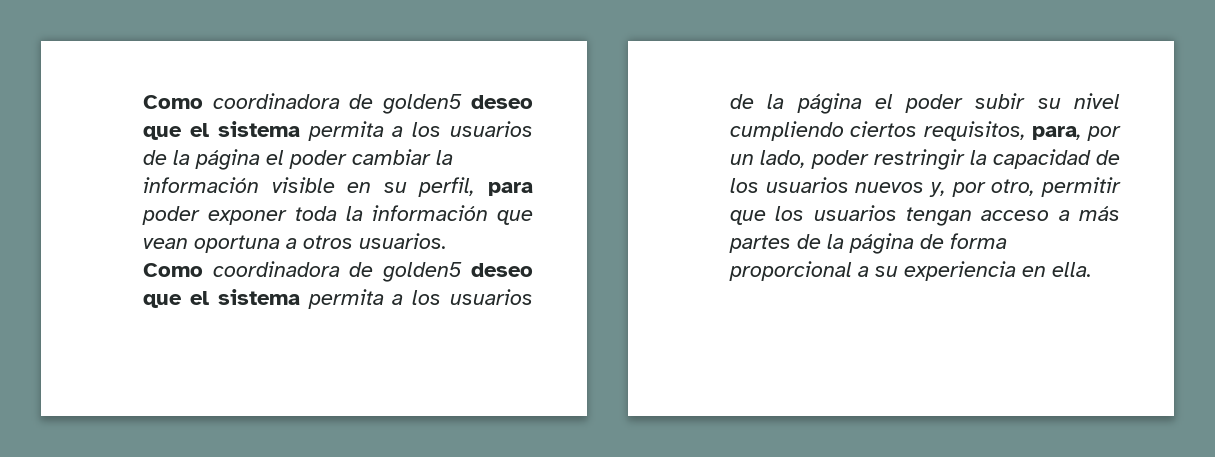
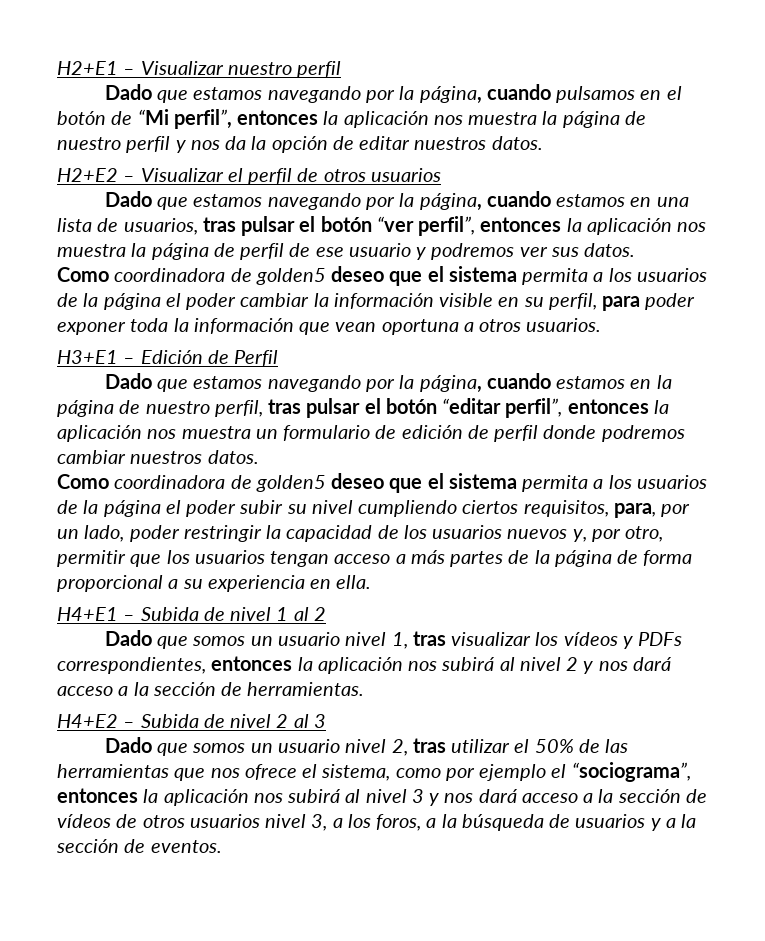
(143, 102) none -> [57,61,342,78] [104,84,682,104] [57,109,646,129] [57,136,543,153] [57,168,441,185] [104,191,689,211] [57,216,707,236] [57,243,636,260] H2+E1 – Visualizar nuestro perfil // Dado que estamos navegando por la página, cuando pulsamos en el botón de “Mi perfil”, entonces la aplicación nos muestra la página de nuestro perfil y nos da la opción de editar nuestros datos. // H2+E2 – Visualizar el perfil de otros usuarios // Dado que estamos navegando por la página, cuando estamos en una lista de usuarios, tras pulsar el botón “ver perfil”, entonces la aplicación nos muestra la página de perfil de ese usuario y podremos ver sus datos. //
(447, 241) none -> [57,350,279,366] [104,373,672,393] [57,398,669,418] [57,425,685,442] [57,450,259,464] // H3+E1 – Edición de Perfil // Dado que estamos navegando por la página, cuando estamos en la página de nuestro perfil, tras pulsar el botón “editar perfil”, entonces la aplicación nos muestra un formulario de edición de perfil donde podremos cambiar nuestros datos.
(1092, 269) none -> [57,607,326,621] [104,630,683,649] [57,656,672,674] [57,682,365,696] [57,714,326,728] [104,737,629,756] [57,762,691,782] [57,788,707,806] [57,814,697,831] [56,839,222,853] // H4+E1 – Subida de nivel 1 al 2 // Dado que somos un usuario nivel 1, tras visualizar los vídeos y PDFs correspondientes, entonces la aplicación nos subirá al nivel 2 y nos dará acceso a la sección de herramientas. // H4+E2 – Subida de nivel 2 al 3 // Dado que somos un usuario nivel 2, tras utilizar el 50% de las herramientas que nos ofrece el sistema, como por ejemplo el “sociograma”, entonces la aplicación nos subirá al nivel 3 y nos dará acceso a la sección de vídeos de otros usuarios nivel 3, a los foros, a la búsqueda de usuarios y a la sección de eventos.

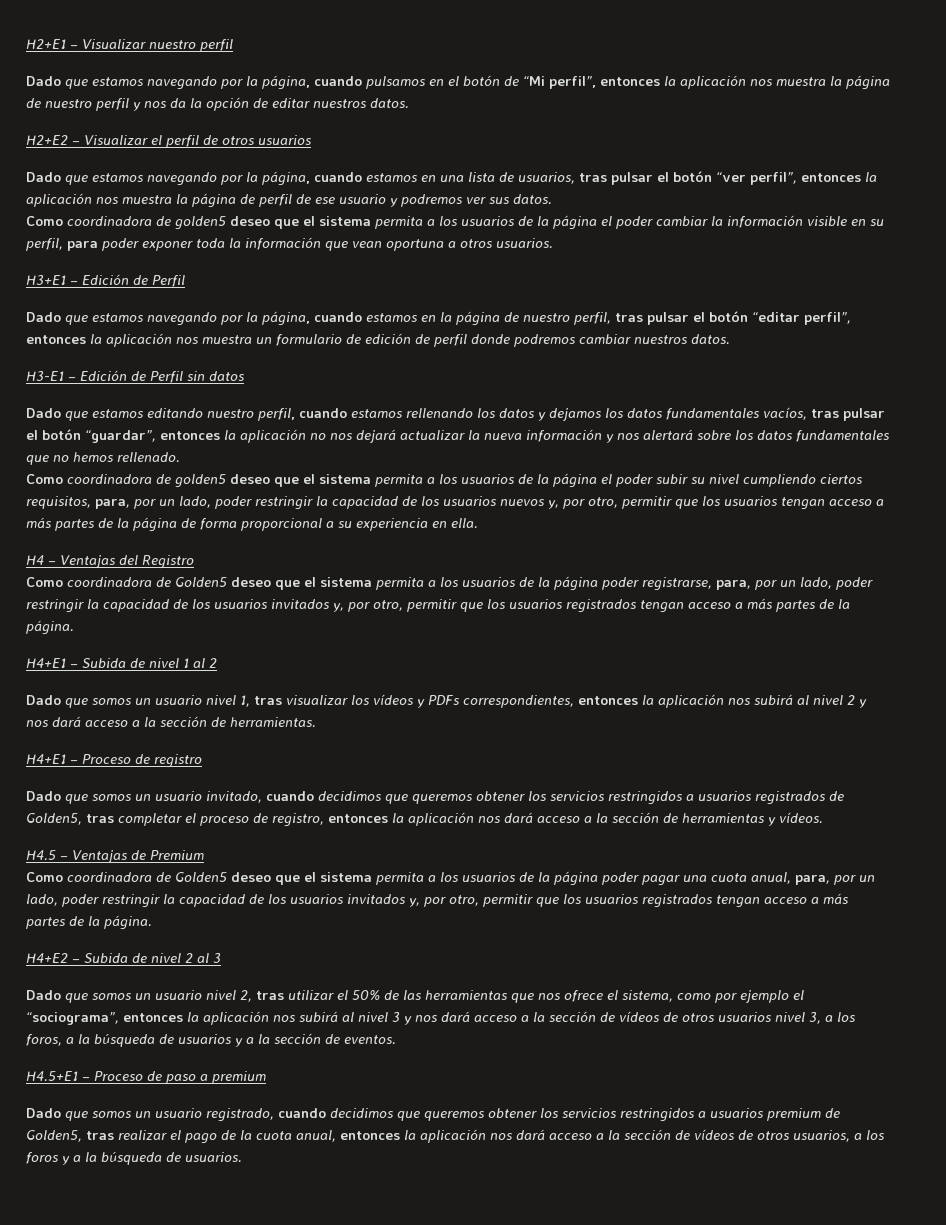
(259, 457) none -> [26,370,244,383] [26,407,885,421] [26,429,889,443] [26,452,180,465] // H3-E1 – Edición de Perfil sin datos // Dado que estamos editando nuestro perfil, cuando estamos rellenando los datos y dejamos los datos fundamentales vacíos, tras pulsar el botón “guardar”, entonces la aplicación no nos dejará actualizar la nueva información y nos alertará sobre los datos fundamentales que no hemos rellenado.
(372, 582) none -> [26,555,194,569] [26,576,873,591] [26,598,850,613] [26,620,74,635] // H4 – Ventajas del Registro // Como coordinadora de Golden5 deseo que el sistema permita a los usuarios de la página poder registrarse, para, por un lado, poder restringir la capacidad de los usuarios invitados y, por otro, permitir que los usuarios registrados tengan acceso a más partes de la página.
(365, 689) none -> [26,754,202,768] [26,791,844,805] [26,812,823,827] [26,850,204,863] [26,871,875,886] [26,893,848,908] [26,915,152,930] // H4+E1 – Proceso de registro // Dado que somos un usuario invitado, cuando decidimos que queremos obtener los servicios restringidos a usuarios registrados de Golden5, tras completar el proceso de registro, entonces la aplicación nos dará acceso a la sección de herramientas y vídeos. // H4.5 – Ventajas de Premium // Como coordinadora de Golden5 deseo que el sistema permita a los usuarios de la página poder pagar una cuota anual, para, por un lado, poder restringir la capacidad de los usuarios invitados y, por otro, permitir que los usuarios registrados tengan acceso a más partes de la página.
(222, 846) none -> [26,1071,266,1084] [26,1108,840,1122] [26,1129,884,1144] [26,1152,242,1165] // H4.5+E1 – Proceso de paso a premium // Dado que somos un usuario registrado, cuando decidimos que queremos obtener los servicios restringidos a usuarios premium de Golden5, tras realizar el pago de la cuota anual, entonces la aplicación nos dará acceso a la sección de vídeos de otros usuarios, a los foros y a la búsqueda de usuarios.

